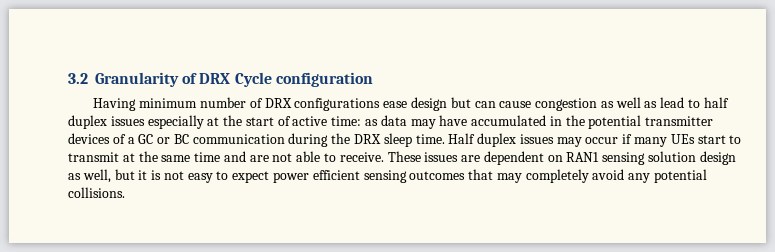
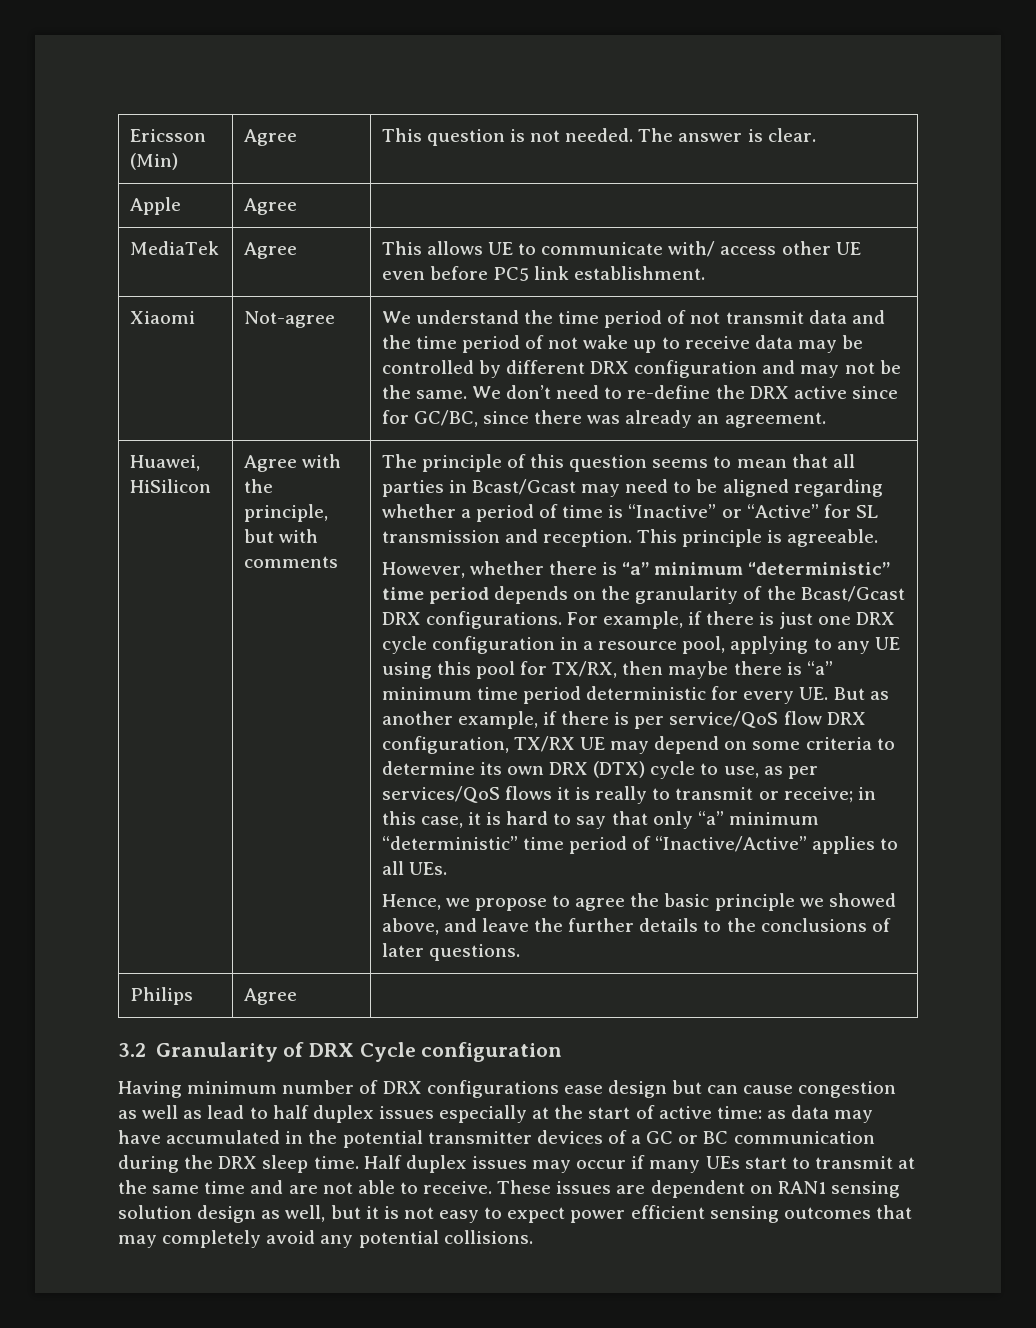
(68, 78) none -> [129,129,206,142] [129,153,178,170] [243,129,297,146] [381,128,816,146] [129,197,181,215] [243,198,297,215] [129,241,219,255] [243,242,297,259] [381,241,861,257] [381,266,706,281] [129,311,195,324] [243,311,335,328] [381,310,885,328] [381,335,864,353] [381,360,901,378] [381,385,898,399] [381,410,826,428] [129,455,200,471] [129,479,211,493] [243,454,341,472] [243,479,273,493] [243,504,328,522] [243,529,318,543] [243,556,338,568] [381,454,855,472] [381,479,883,497] [381,504,878,522] [381,529,879,547] [381,561,891,578] [381,586,905,604] [381,611,895,629] [381,636,900,654] [381,661,833,679] [381,686,889,704] [381,711,866,729] [381,736,895,754] [381,761,818,779] [381,786,876,804] [381,811,819,829] [381,836,899,854] [381,861,447,875] [381,893,896,911] [381,918,891,935] [381,943,520,961] [129,987,193,1005] [243,988,297,1005] Ericsson (Min) | Agree | This question is not needed. The answer is clear. // Apple | Agree | // MediaTek | Agree | This allows UE to communicate with/ access other UE even before PC5 link establishment. // Xiaomi | Not-agree | We understand the time period of not transmit data and the time period of not wake up to receive data may be controlled by different DRX configuration and may not be the same. We don’t need to re-define the DRX active since for GC/BC, since there was already an agreement. // Huawei, HiSilicon | Agree with the principle, but with comments | The principle of this question seems to mean that all parties in Bcast/Gcast may need to be aligned regarding whether a period of time is “Inactive” or “Active” for SL transmission and reception. This principle is agreeable. // However, whether there is “a” minimum “deterministic” time period depends on the granularity of the Bcast/Gcast DRX configurations. For example, if there is just one DRX cycle configuration in a resource pool, applying to any UE using this pool for TX/RX, then maybe there is “a” minimum time period deterministic for every UE. But as another example, if there is per service/QoS flow DRX configuration, TX/RX UE may depend on some criteria to determine its own DRX (DTX) cycle to use, as per services/QoS flows it is really to transmit or receive; in this case, it is hard to say that only “a” minimum “deterministic” time period of “Inactive/Active” applies to all UEs. // Hence, we propose to agree the basic principle we showed above, and leave the further details to the conclusions of later questions. // Philips | Agree | //

